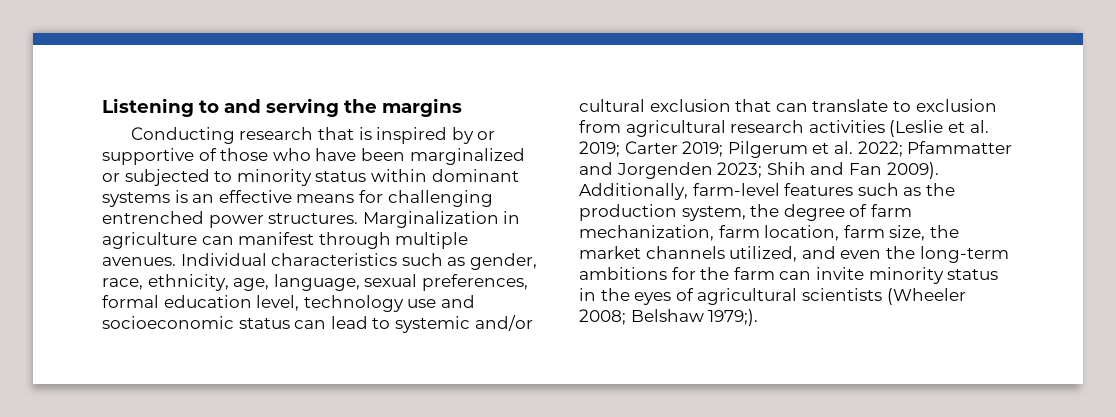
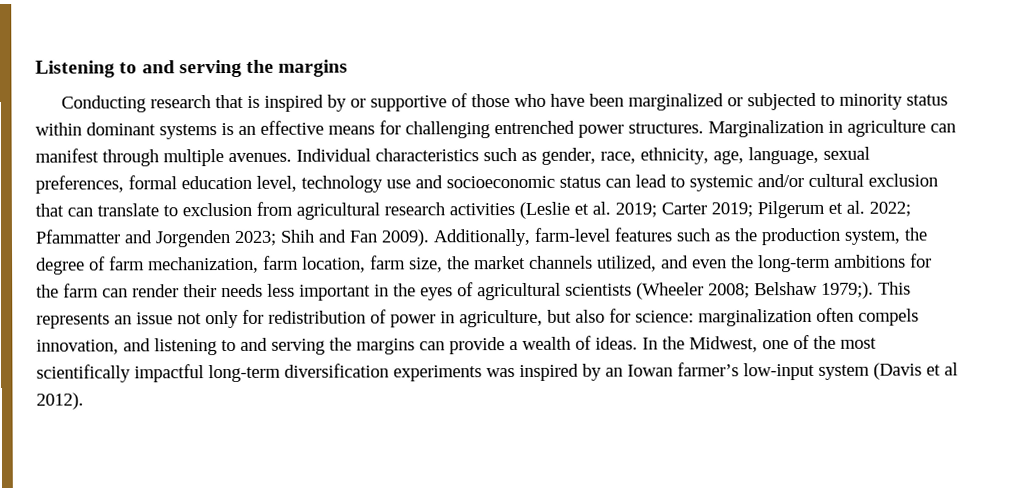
[815,267,999,284] invite minority status -> [132,283,371,301] render their needs less important
(759, 317) none -> [878,281,911,295] [36,307,919,329] [36,334,877,356] [36,362,958,383] [36,392,84,410] This represents an issue not only for redistribution of power in agriculture, but also for science: marginalization often compels innovation, and listening to and serving the margins can provide a wealth of ideas. In the Midwest, one of the most scientifically impactful long-term diversification experiments was inspired by an Iowan farmer’s low-input system (Davis et al 2012).

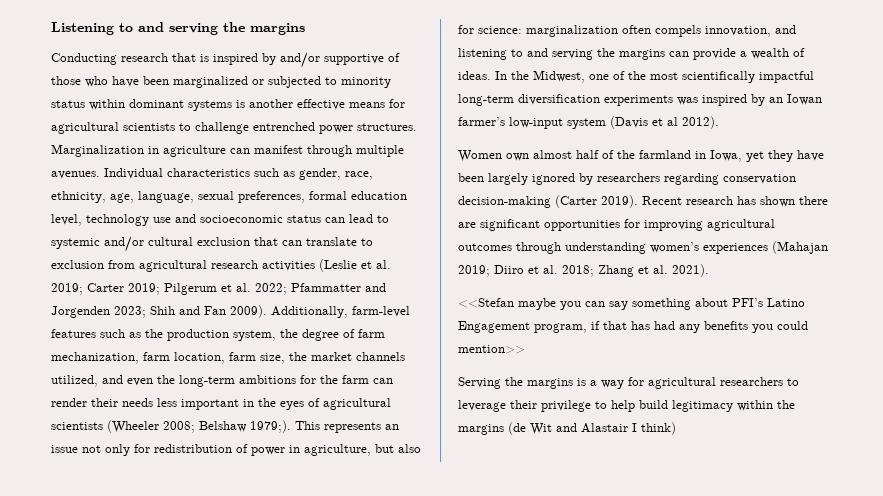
[349,98,366,108] or -> [280,52,320,68] and/or
[238,125,256,135] an -> [249,99,293,108] another
[405,121,490,139] challenging -> [51,122,249,134] agricultural scientists to challenge
(84, 401) none -> [458,150,824,162] [458,173,796,185] [458,195,828,208] [458,219,775,231] [458,241,828,254] [458,264,709,277] [458,298,805,310] [458,321,808,333] [458,345,525,354] [458,377,799,389] [458,400,795,412] [458,422,676,435] // Women own almost half of the farmland in Iowa, yet they have been largely ignored by researchers regarding conservation decision-making (Carter 2019). Recent research has shown there are significant opportunities for improving agricultural outcomes through understanding women’s experiences (Mahajan 2019; Diiro et al. 2018; Zhang et al. 2021). // <<Stefan maybe you can say something about PFI’s Latino Engagement program, if that has had any benefits you could mention>> // Serving the margins is a way for agricultural researchers to leverage their privilege to help build legitimacy within the margins (de Wit and Alastair I think)

